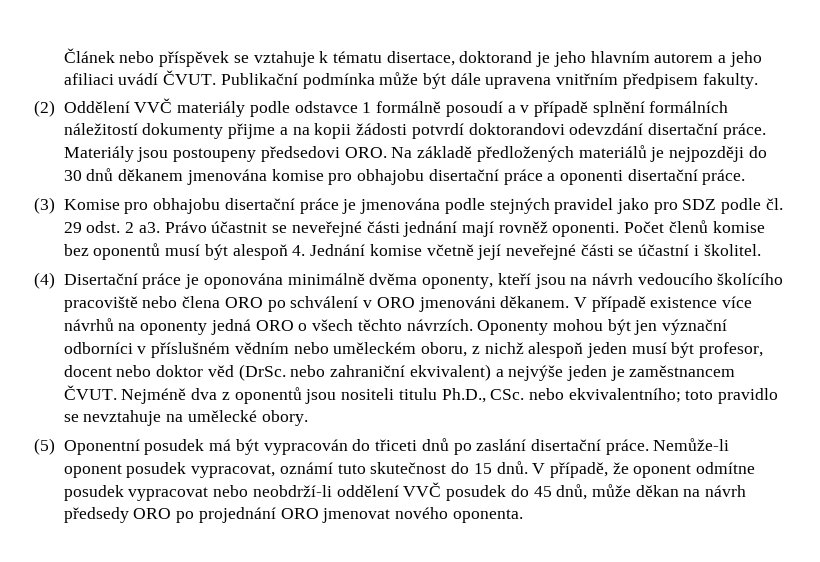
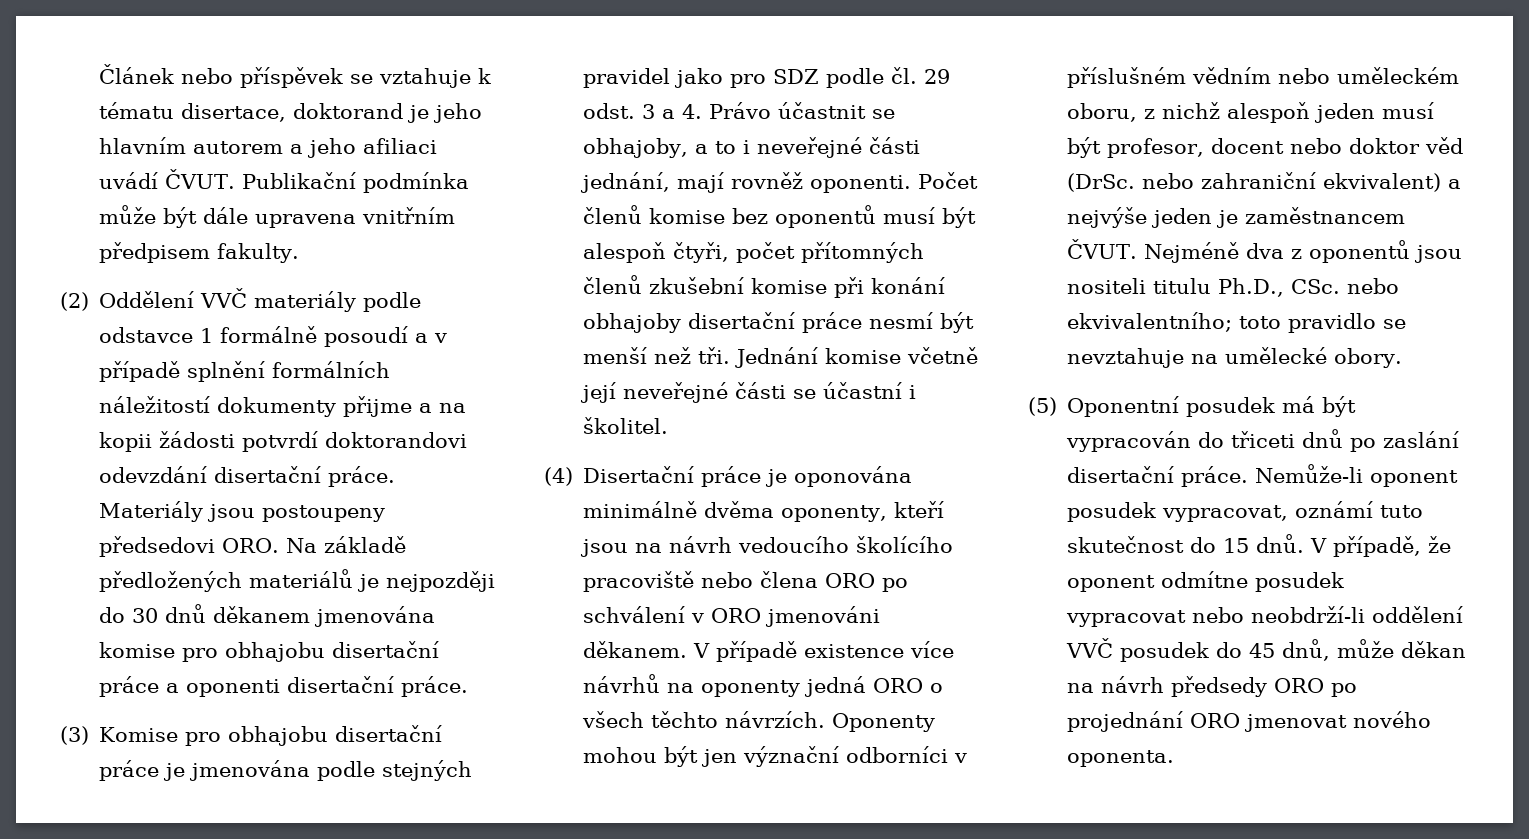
[125,221,458,237] 2 a3. Právo účastnit se neveřejné části jednání -> [642,102,896,119] [583,137,921,158] [580,172,671,193] 3 a 4. Právo účastnit se obhajoby, a to i neveřejné části jednání,
[292,245,306,256] 4. -> [673,242,925,263] [583,275,946,298] [583,312,975,333] [583,347,731,364] čtyři, počet přítomných členů zkušební komise při konání obhajoby disertační práce nesmí být menší než tři.

